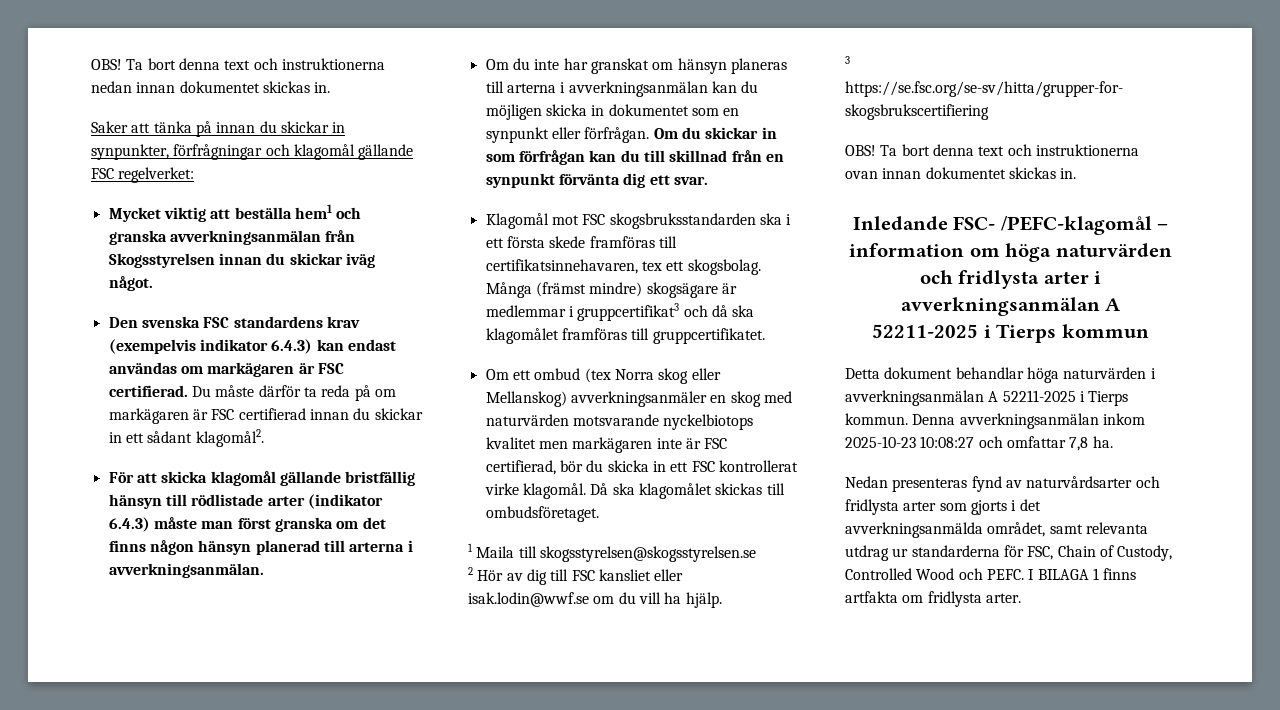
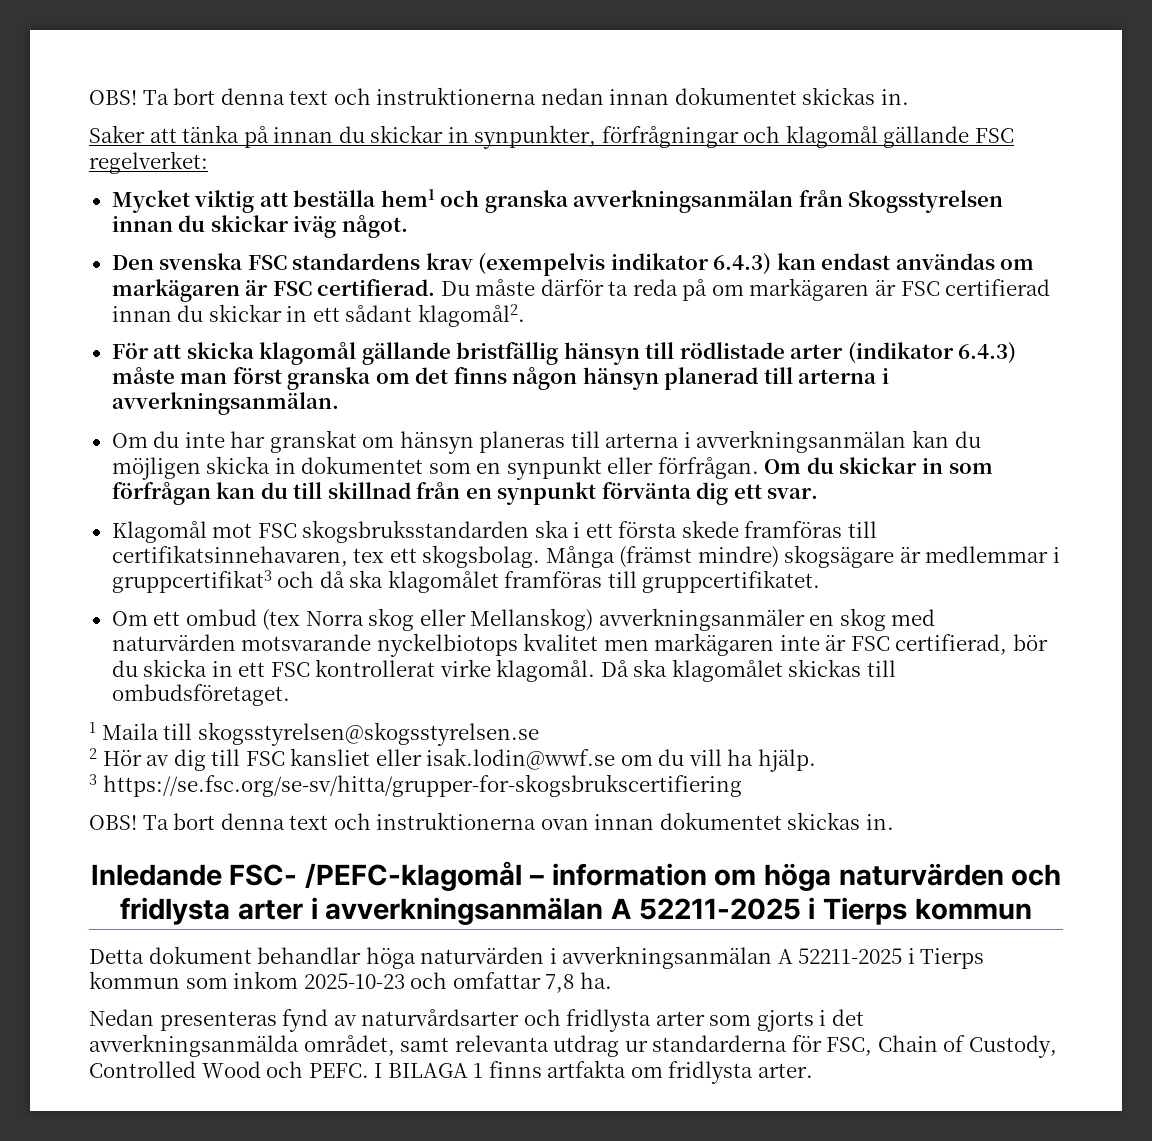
[845,413,1099,429] kommun. Denna avverkningsanmälan -> [89,971,228,989] kommun som
[920,436,975,448] 10:08:27 -> (405, 981) none

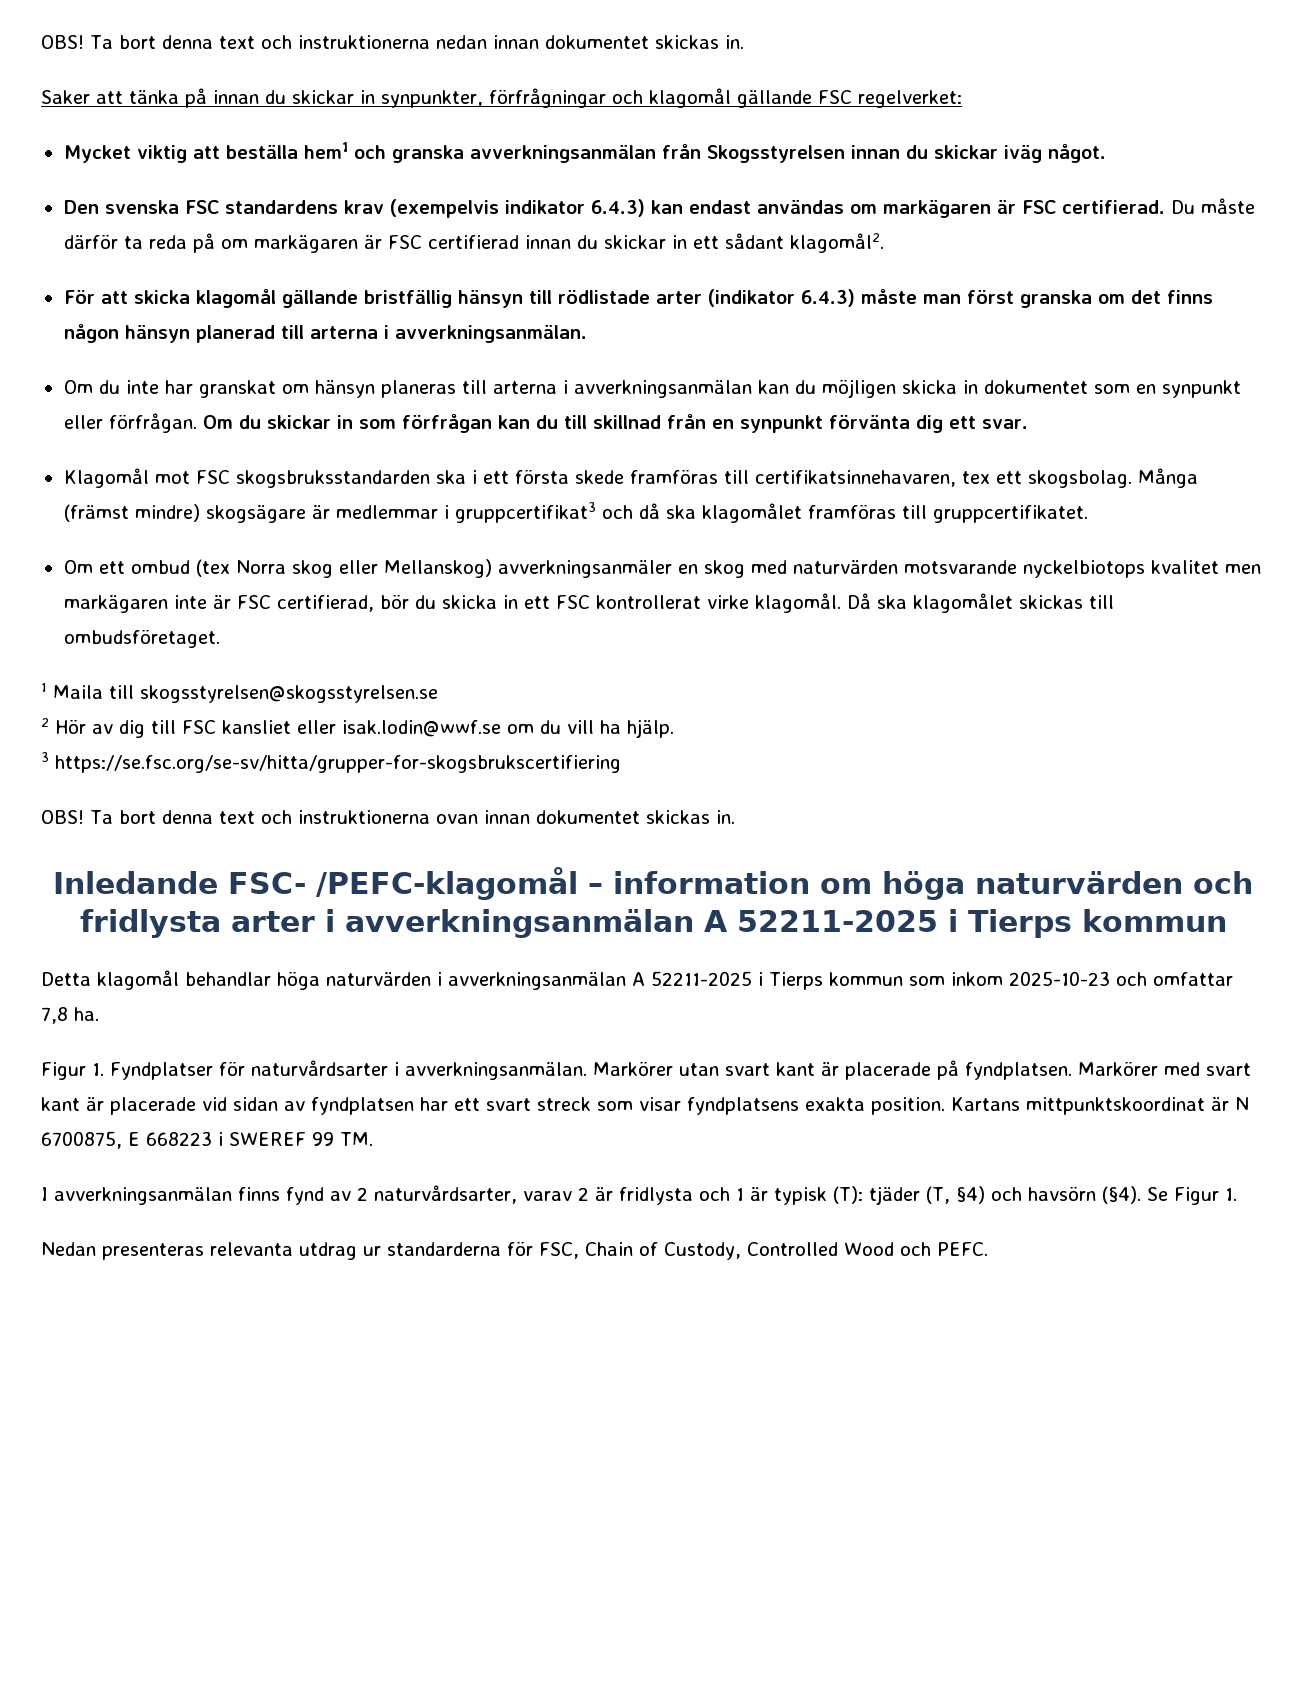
[148,946,252,964] dokument -> [97,970,179,990] klagomål
[89,1009,864,1032] [89,1034,450,1057] Nedan presenteras fynd av naturvårdsarter och fridlysta arter som gjorts i det avverkningsanmälda området, samt -> [41,1060,1251,1080] [41,1097,1249,1115] [41,1131,373,1149] [41,1185,1237,1205] [41,1242,204,1260] Figur 1. Fyndplatser för naturvårdsarter i avverkningsanmälan. Markörer utan svart kant är placerade på fyndplatsen. Markörer med svart kant är placerade vid sidan av fyndplatsen har ett svart streck som visar fyndplatsens exakta position. Kartans mittpunktskoordinat är N 6700875, E 668223 i SWEREF 99 TM. // I avverkningsanmälan finns fynd av 2 naturvårdsarter, varav 2 är fridlysta och 1 är typisk (T): tjäder (T, §4) och havsörn (§4). Se Figur 1. // Nedan presenteras
[374,1060,813,1084] I BILAGA 1 finns artfakta om fridlysta arter. -> (988, 1249) none

